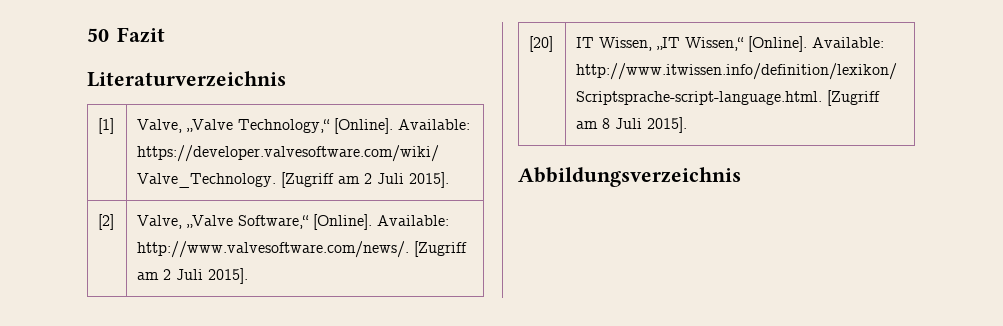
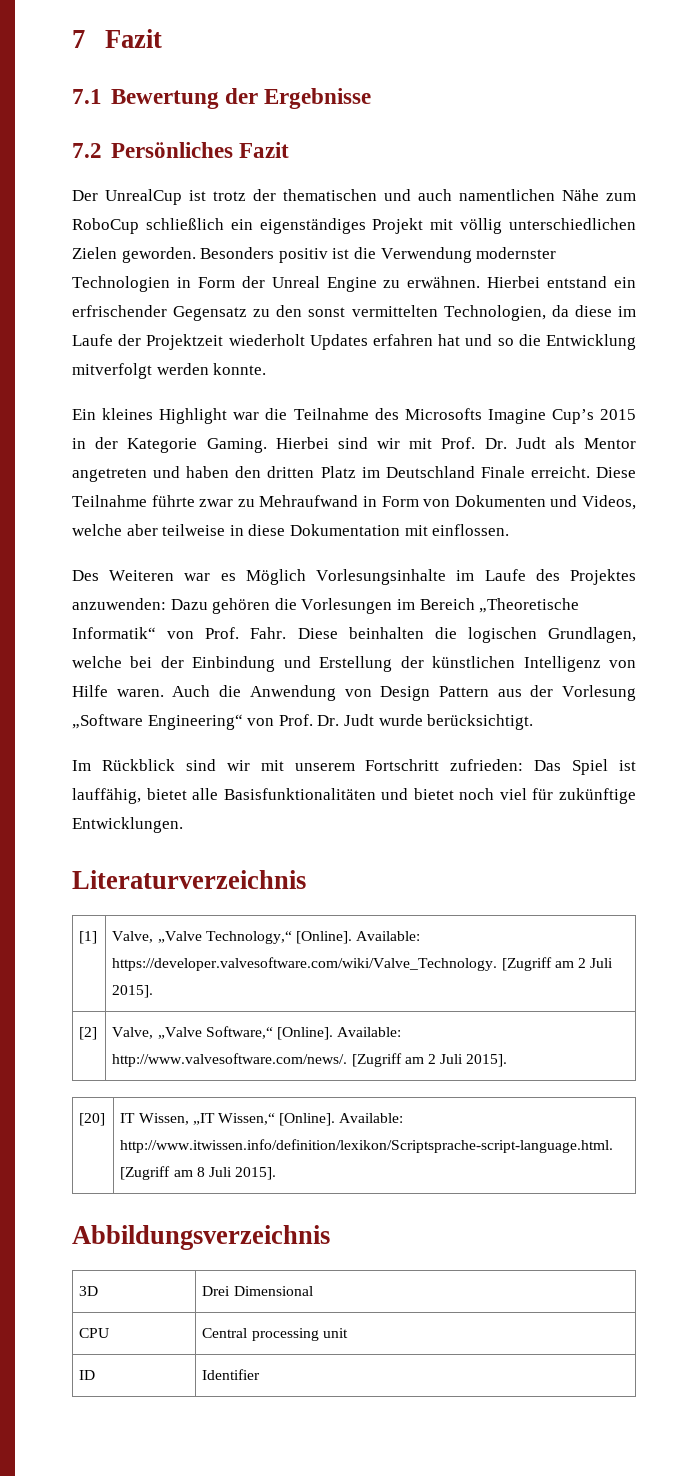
[87,27,165,43] 50 Fazit -> [72,29,163,48] [72,88,371,109] [72,142,289,158] [72,189,636,205] [72,218,636,234] [72,247,557,263] [72,276,636,292] [72,305,636,321] [72,334,636,350] [72,363,267,379] [72,408,637,424] [72,437,637,453] [72,466,637,482] [72,495,637,510] [72,524,510,536] [72,569,636,585] [72,598,580,614] [72,627,636,643] [72,656,636,672] [72,685,636,701] [72,714,534,730] [72,759,636,775] [72,788,636,804] [72,817,183,833] 7 Fazit // 7.1 Bewertung der Ergebnisse // 7.2 Persönliches Fazit // Der UnrealCup ist trotz der thematischen und auch namentlichen Nähe zum RoboCup schließlich ein eigenständiges Projekt mit völlig unterschiedlichen Zielen geworden. Besonders positiv ist die Verwendung modernster Technologien in Form der Unreal Engine zu erwähnen. Hierbei entstand ein erfrischender Gegensatz zu den sonst vermittelten Technologien, da diese im Laufe der Projektzeit wiederholt Updates erfahren hat und so die Entwicklung mitverfolgt werden konnte. // Ein kleines Highlight war die Teilnahme des Microsofts Imagine Cup’s 2015 in der Kategorie Gaming. Hierbei sind wir mit Prof. Dr. Judt als Mentor angetreten und haben den dritten Platz im Deutschland Finale erreicht. Diese Teilnahme führte zwar zu Mehraufwand in Form von Dokumenten und Videos, welche aber teilweise in diese Dokumentation mit einflossen. // Des Weiteren war es Möglich Vorlesungsinhalte im Laufe des Projektes anzuwenden: Dazu gehören die Vorlesungen im Bereich „Theoretische Informatik“ von Prof. Fahr. Diese beinhalten die logischen Grundlagen, welche bei der Einbindung und Erstellung der künstlichen Intelligenz von Hilfe waren. Auch die Anwendung von Design Pattern aus der Vorlesung „Software Engineering“ von Prof. Dr. Judt wurde berücksichtigt. // Im Rückblick sind wir mit unserem Fortschritt zufrieden: Das Spiel ist lauffähig, bietet alle Basisfunktionalitäten und bietet noch viel für zukünftige Entwicklungen.
(741, 177) none -> [79,1286,99,1296] [202,1286,313,1296] [79,1328,110,1338] [202,1328,348,1341] [79,1370,96,1380] [202,1369,261,1380] // 3D | Drei Dimensional // CPU | Central processing unit // ID | Identifier

